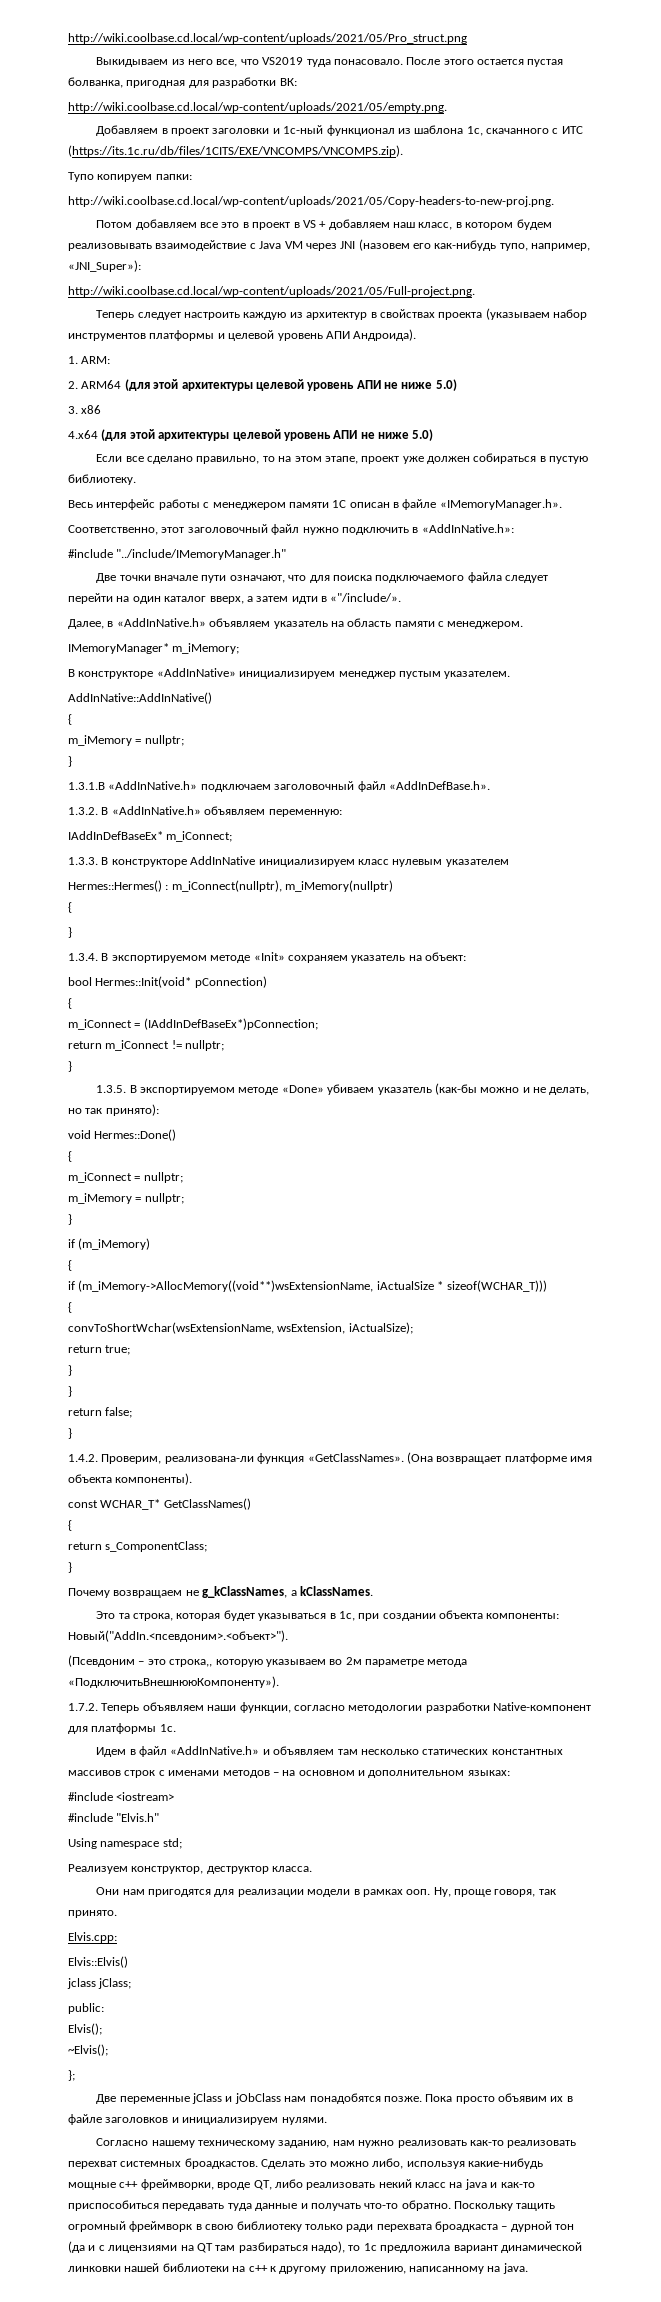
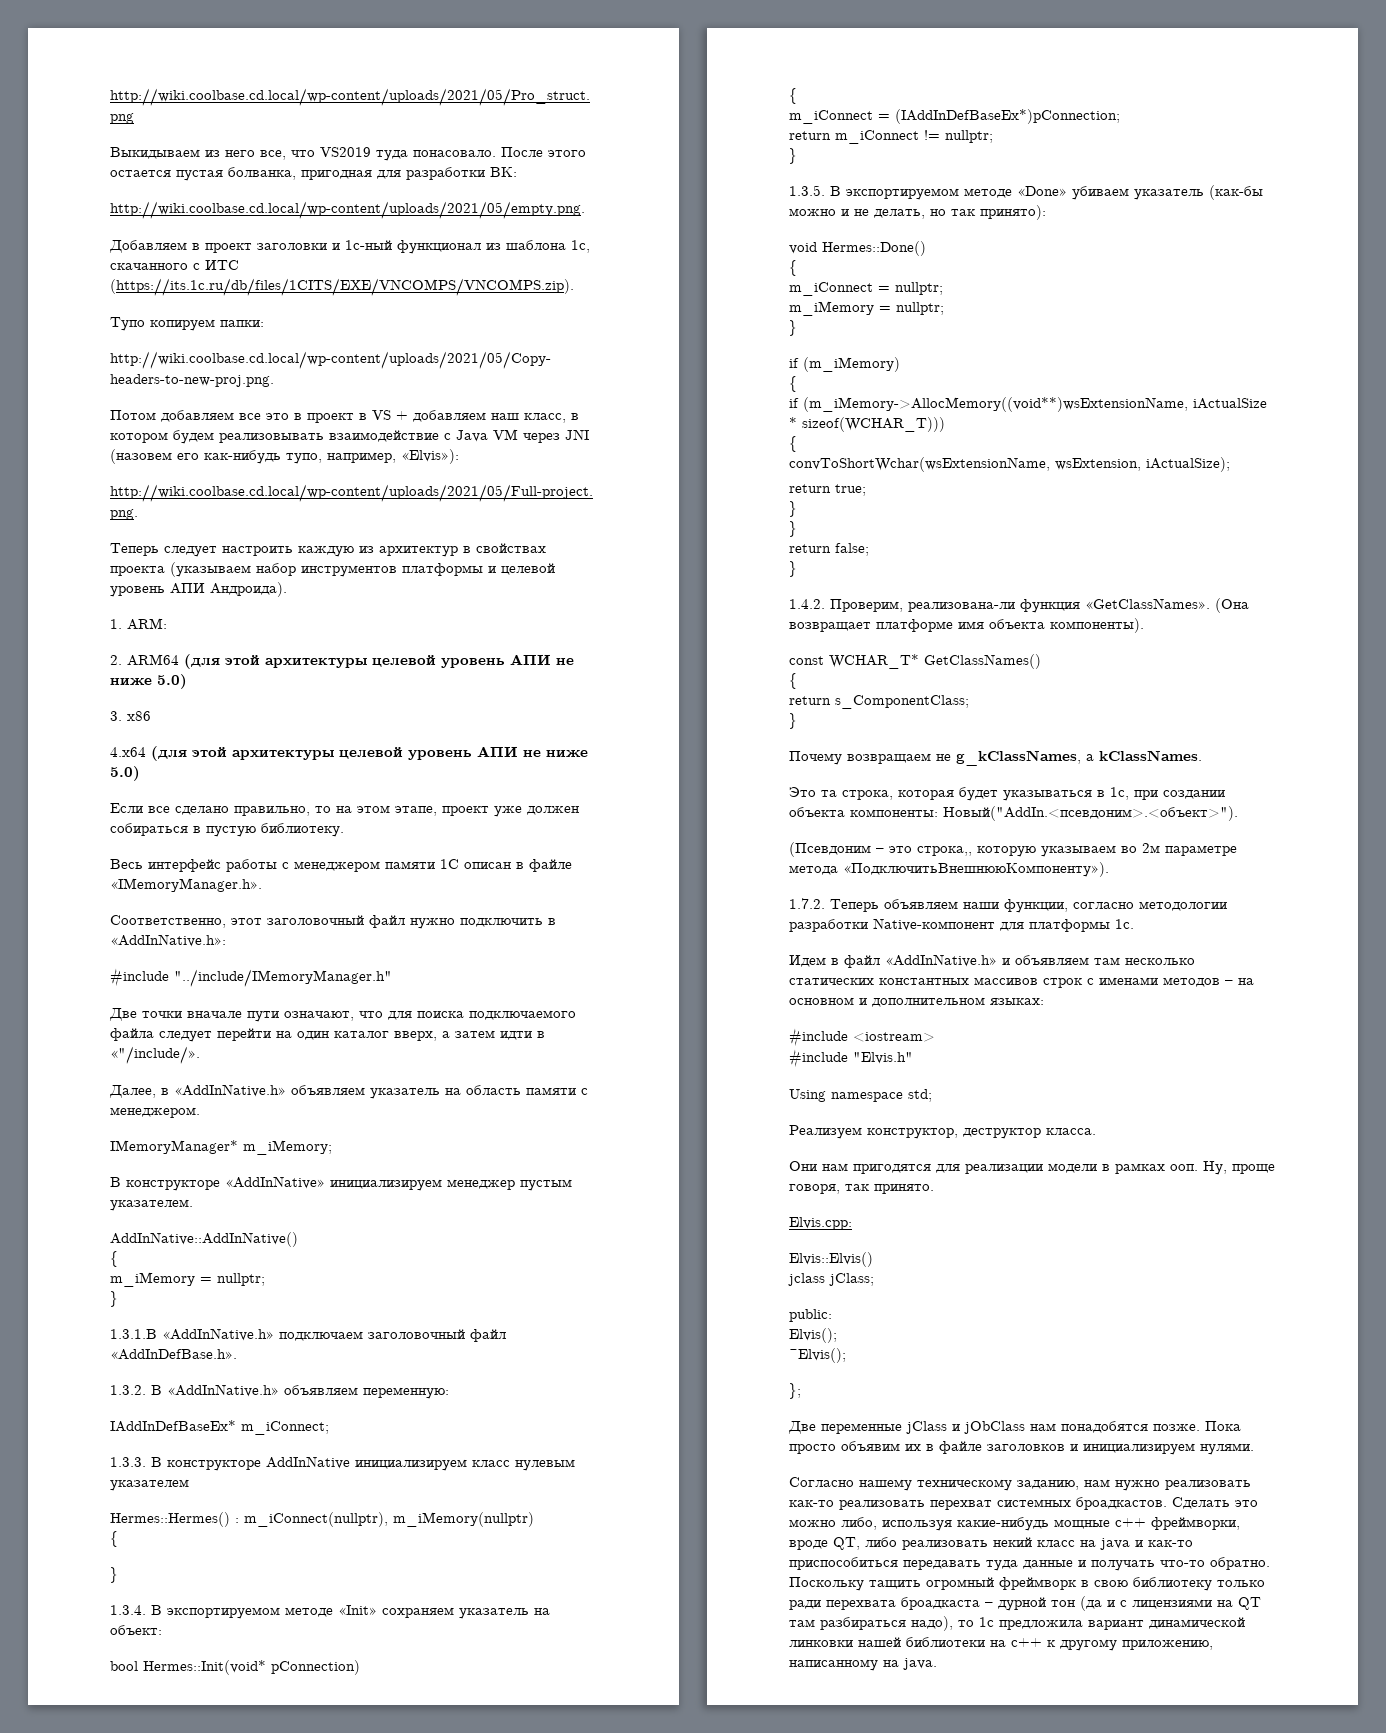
[68,260,141,272] «JNI_Super»): -> [401,449,459,464] «Elvis»):

